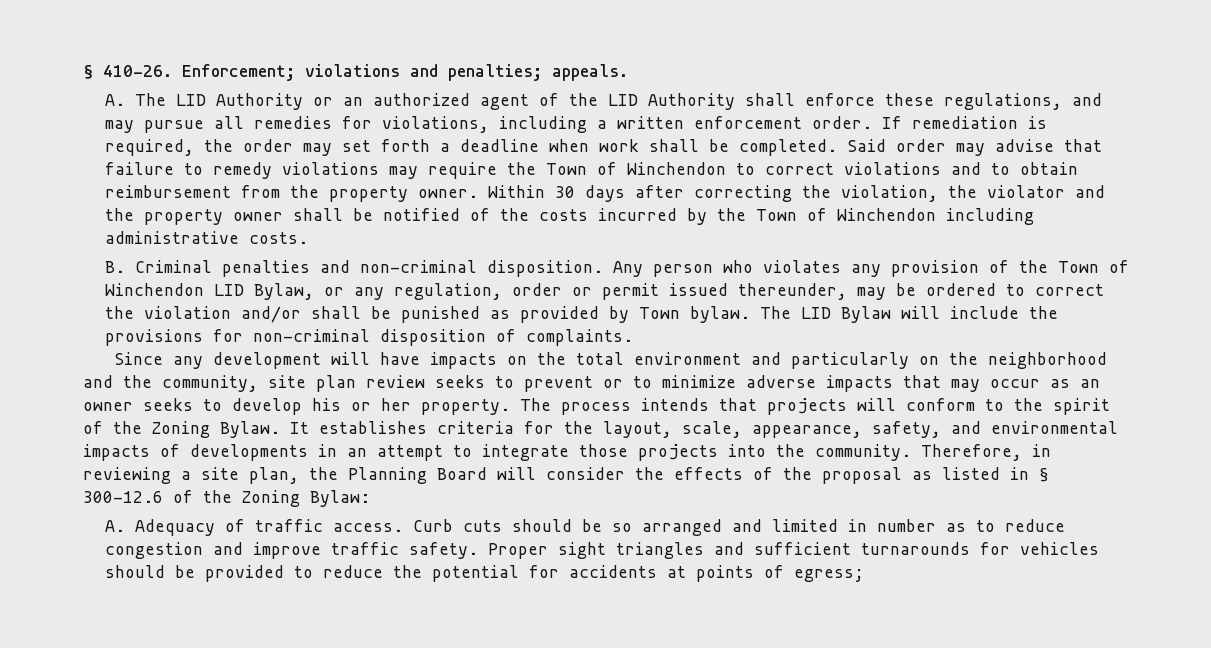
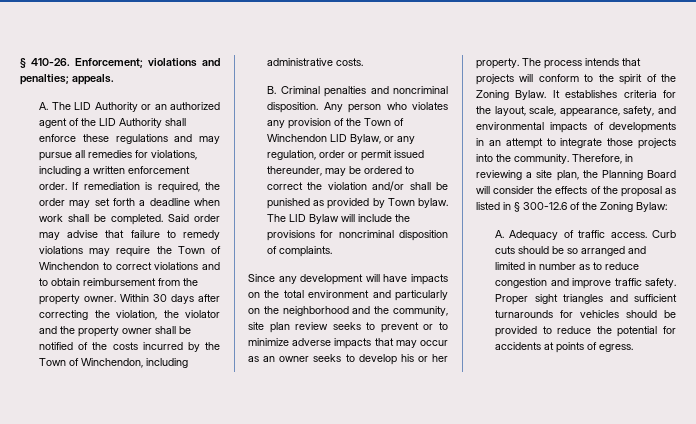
[943,93,1062,110] regulations, -> [115,134,168,144] regulations
[836,208,936,221] Winchendon -> [81,358,144,368] Winchendon,
[359,260,477,273] non-criminal -> [393,86,448,94] noncriminal
[252,329,370,342] non-criminal -> [338,230,394,238] noncriminal
[793,569,864,582] egress; -> [599,344,634,352] egress.

